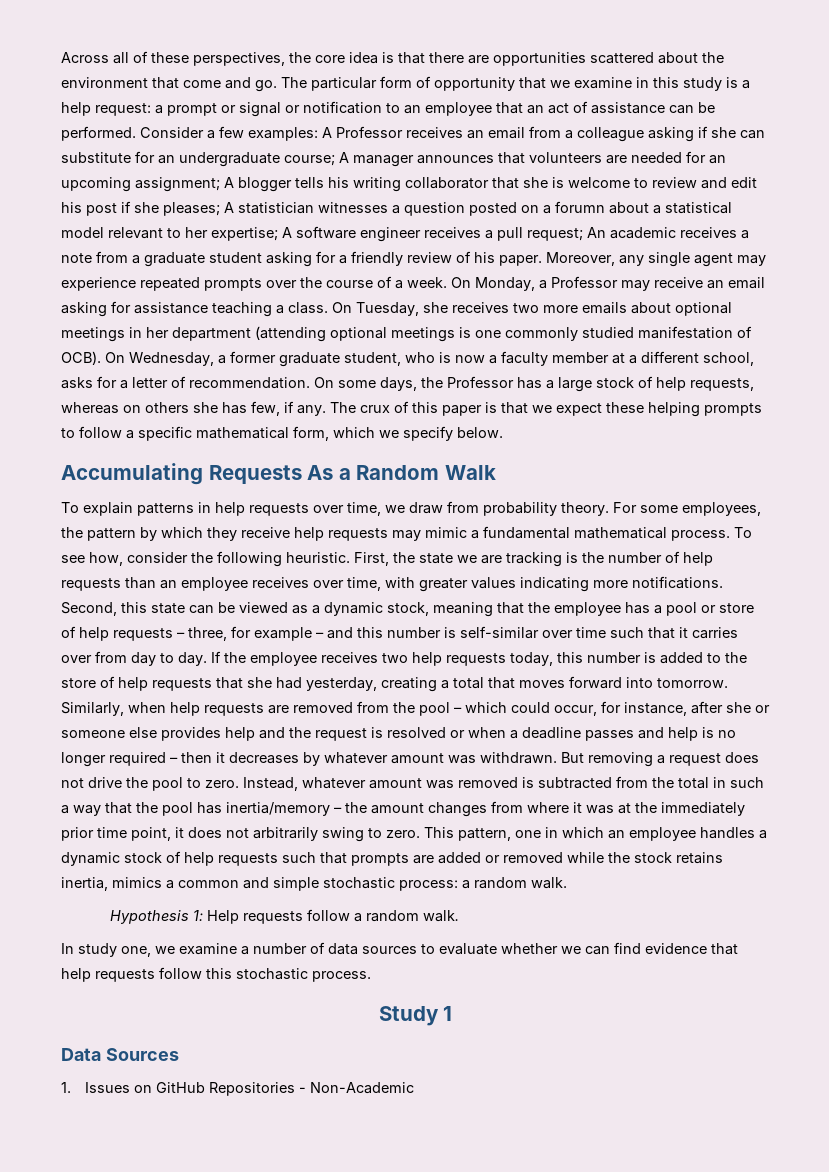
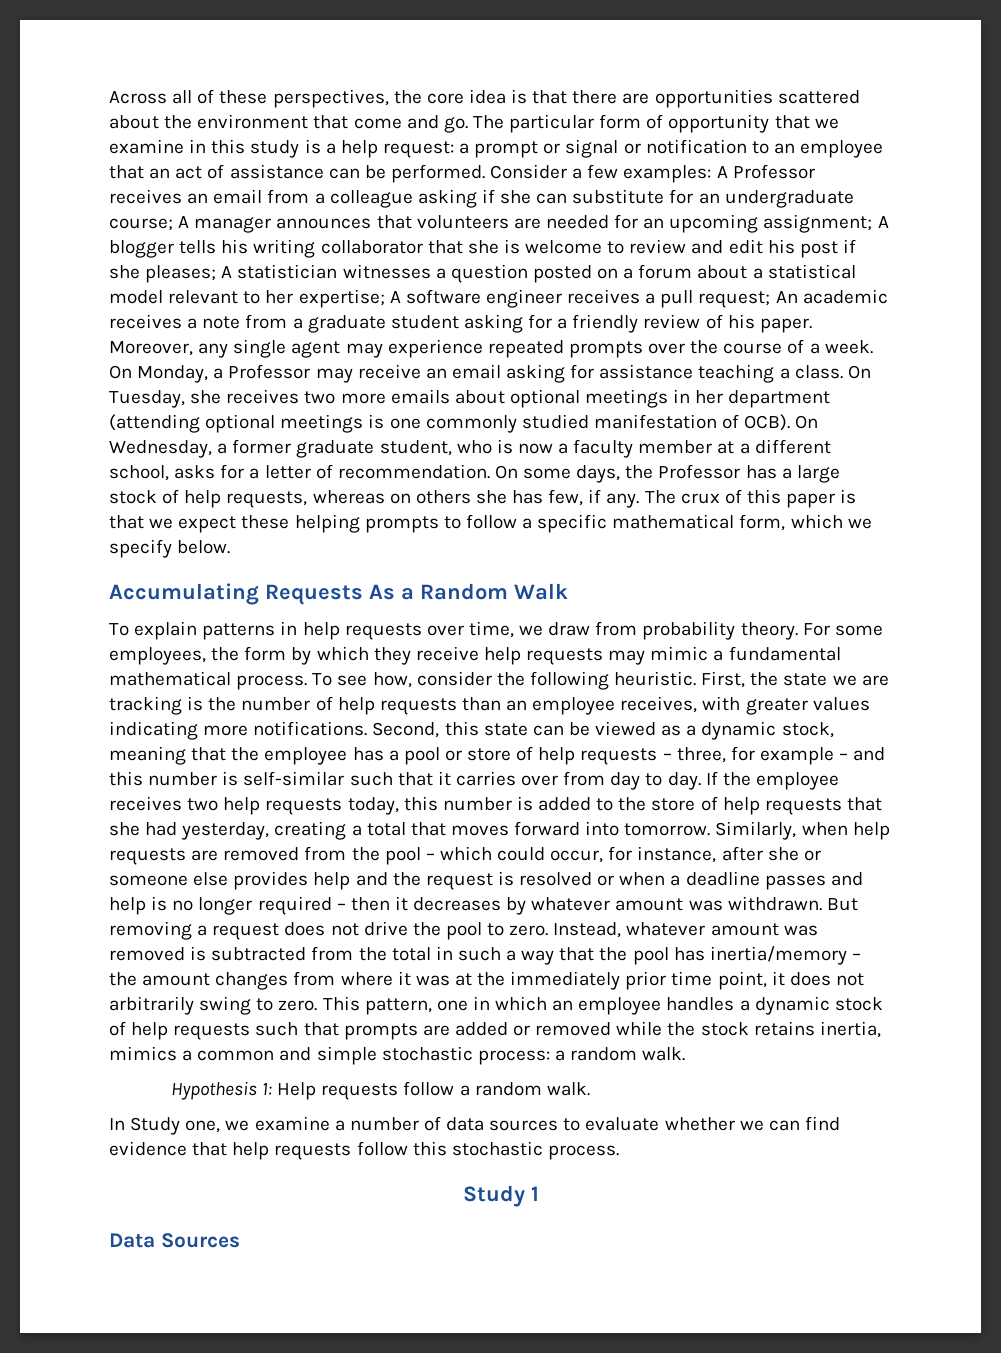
[555,201,605,213] forumn -> [638,264,693,279] forum
[87,528,136,541] pattern -> [244,646,287,661] form
[252,577,381,591] receives over time, -> [620,696,698,713] receives,
[542,627,606,638] over time -> (345, 778) none
[78,943,117,957] study -> [130,1117,181,1135] Study
[61,1082,415,1096] // 1. Issues on GitHub Repositories - Non-Academic -> (240, 1240) none

